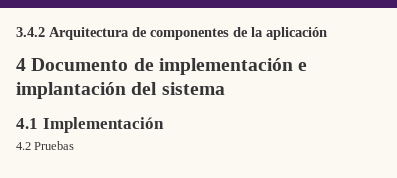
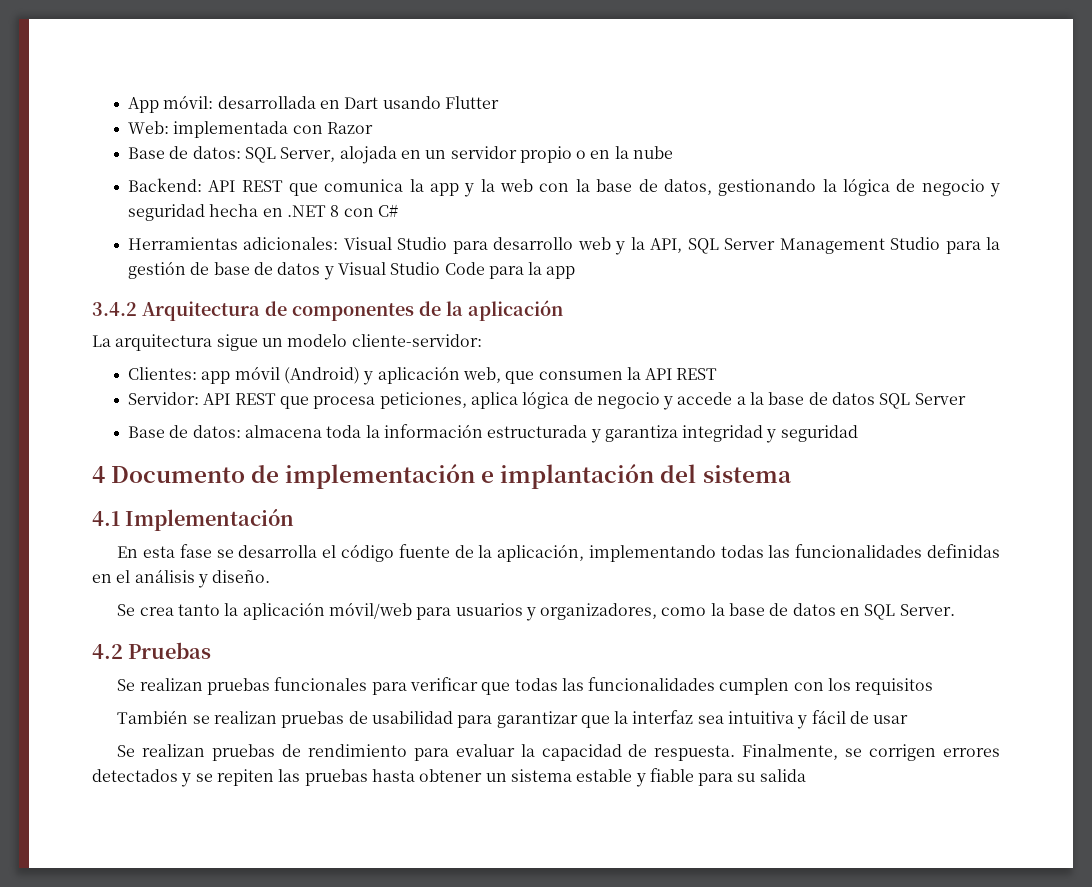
(16, 32) none -> [127,95,499,113] [127,121,373,138] [127,146,674,164] [127,178,1000,197] [127,204,398,221] [127,237,1000,255] [127,261,576,280] App móvil: desarrollada en Dart usando Flutter // Web: implementada con Razor // Base de datos: SQL Server, alojada en un servidor propio o en la nube // Backend: API REST que comunica la app y la web con la base de datos, gestionando la lógica de negocio y seguridad hecha en .NET 8 con C# // Herramientas adicionales: Visual Studio para desarrollo web y la API, SQL Server Management Studio para la gestión de base de datos y Visual Studio Code para la app //
(327, 33) none -> [92,334,482,351] [127,366,718,385] [127,391,966,410] [127,424,858,443] // La arquitectura sigue un modelo cliente-servidor: // Clientes: app móvil (Android) y aplicación web, que consumen la API REST // Servidor: API REST que procesa peticiones, aplica lógica de negocio y accede a la base de datos SQL Server // Base de datos: almacena toda la información estructurada y garantiza integridad y seguridad
[16,141,75,150] 4.2 Pruebas -> [117,544,1000,562] [92,569,271,588] [117,602,955,621] [92,642,212,659] [117,677,934,695] [117,710,909,729] [117,744,1001,761] [92,768,806,787] En esta fase se desarrolla el código fuente de la aplicación, implementando todas las funcionalidades definidas en el análisis y diseño. // Se crea tanto la aplicación móvil/web para usuarios y organizadores, como la base de datos en SQL Server. // 4.2 Pruebas // Se realizan pruebas funcionales para verificar que todas las funcionalidades cumplen con los requisitos // También se realizan pruebas de usabilidad para garantizar que la interfaz sea intuitiva y fácil de usar // Se realizan pruebas de rendimiento para evaluar la capacidad de respuesta. Finalmente, se corrigen errores detectados y se repiten las pruebas hasta obtener un sistema estable y fiable para su salida

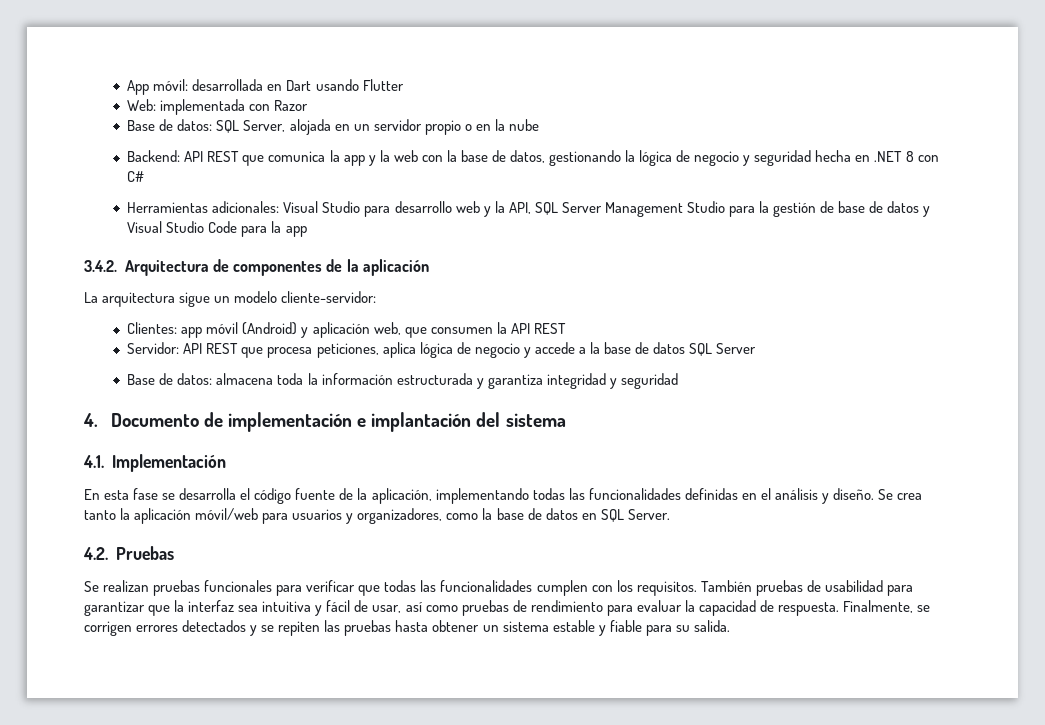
[92,302,137,316] 3.4.2 -> [84,260,117,272] 3.4.2.
[92,466,105,483] 4 -> [83,413,98,427] 4.
[92,511,120,526] 4.1 -> [83,455,104,468] 4.1.
(271, 576) // -> (874, 494) none
[92,644,123,659] 4.2 -> [83,547,108,560] 4.2.
[855,678,934,695] [117,710,277,724] requisitos // También se realizan -> [636,580,752,596] requisitos. También
[873,715,909,724] [117,744,206,757] usar // Se realizan -> [372,602,458,613] usar, así como
[759,769,806,782] salida -> [693,620,730,632] salida.

